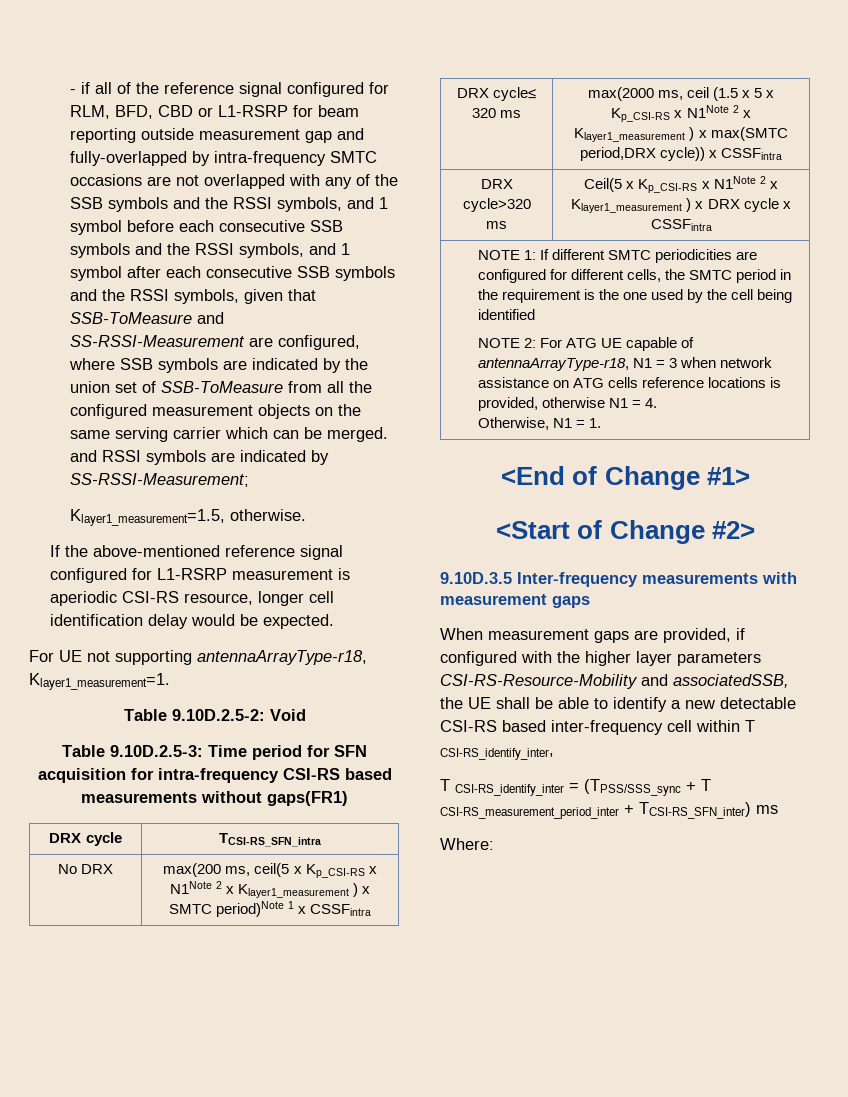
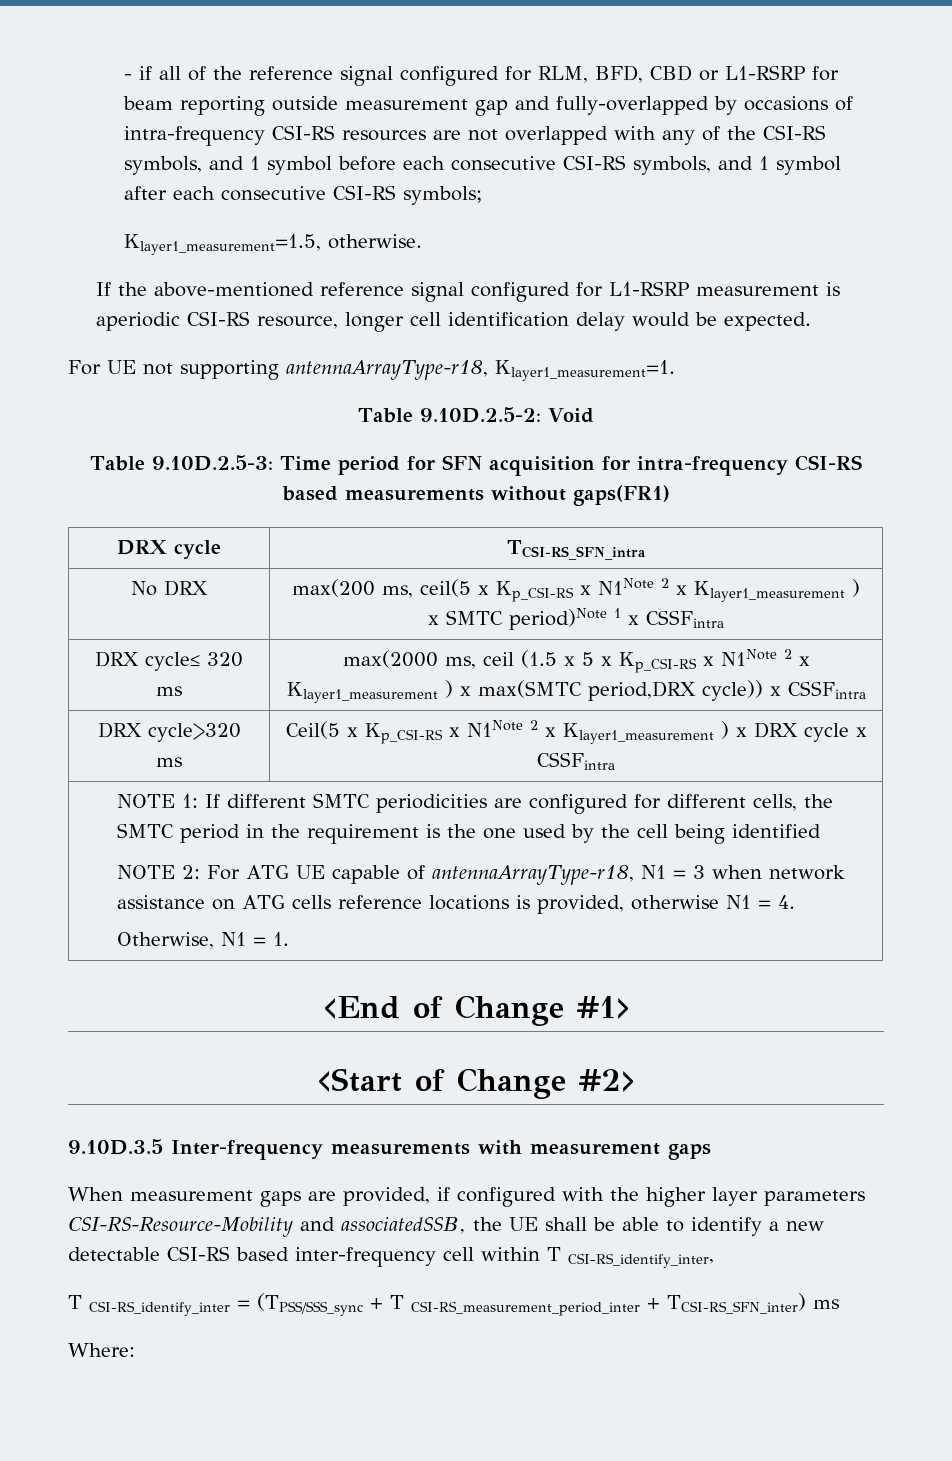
[214,151,378,166] [70,174,143,186] intra-frequency SMTC occasions -> [743,96,853,111] [123,125,426,146] occasions of intra-frequency CSI-RS resources
[70,197,273,212] SSB symbols and the RSSI -> [762,125,826,140] CSI-RS
[310,220,344,232] [70,243,235,258] SSB symbols and the RSSI -> [562,155,626,170] CSI-RS
[297,266,396,281] [70,289,317,304] [70,312,225,324] [70,335,361,350] [69,358,369,373] [70,381,373,393] [70,404,362,419] [70,427,389,442] [70,450,330,465] [70,473,250,487] SSB symbols and the RSSI symbols, given that SSB-ToMeasure and SS-RSSI-Measurement are configured, where SSB symbols are indicated by the union set of SSB-ToMeasure from all the configured measurement objects on the same serving carrier which can be merged. and RSSI symbols are indicated by SS-RSSI-Measurement; -> [332,185,482,205] CSI-RS symbols;

